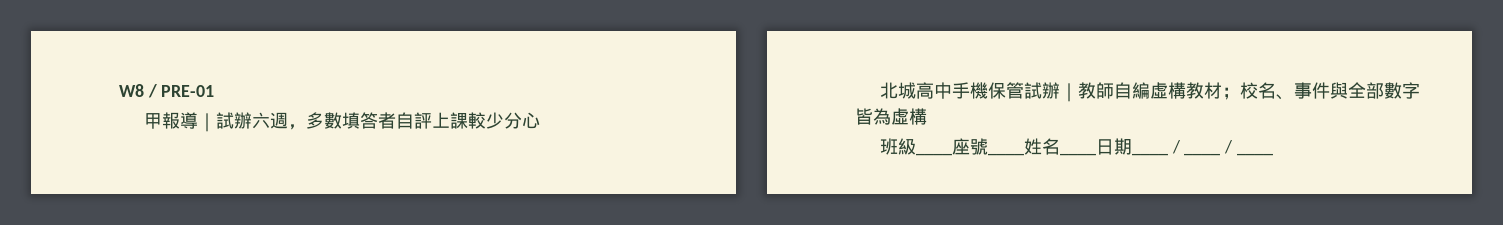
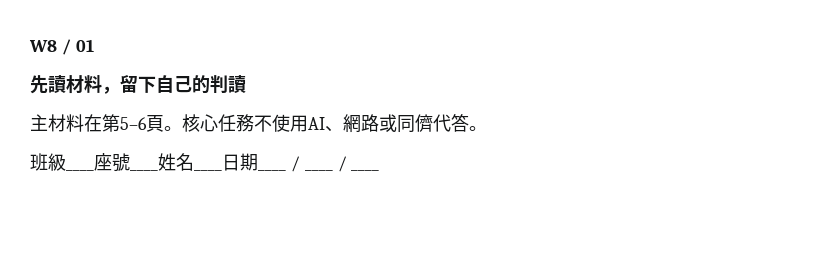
[161,85,215,97] [143,112,540,132] [879,82,1420,102] [855,108,927,125] PRE-01 // 甲報導｜試辦六週，多數填答者自評上課較少分心 // 北城高中手機保管試辦｜教師自編虛構教材；校名、事件與全部數字皆為虛構 -> [75,39,94,52] [30,75,246,94] [30,114,487,133] 01 // 先讀材料，留下自己的判讀 // 主材料在第5–6頁。核心任務不使用AI、網路或同儕代答。

